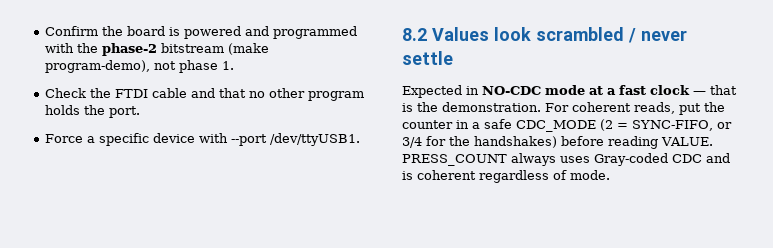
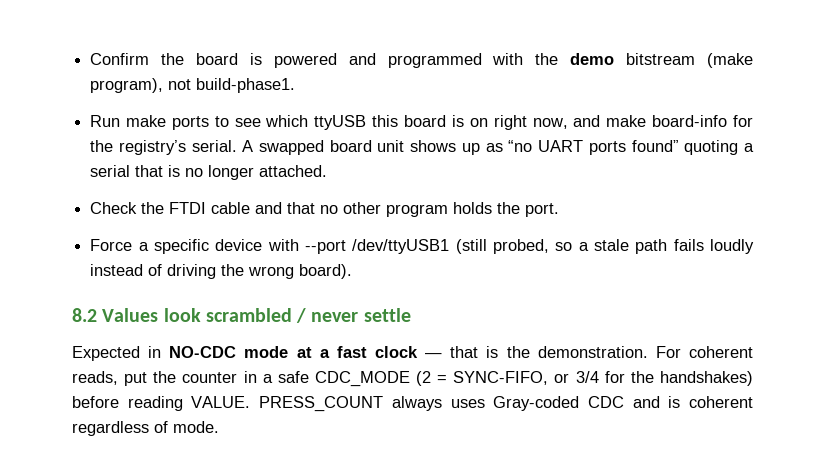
[102,43,158,56] phase-2 -> [570,53,615,65] demo
[45,60,235,73] program-demo), not phase 1. -> [90,78,296,93] [90,115,754,130] [90,140,755,155] [90,165,328,180] program), not build-phase1. // Run make ports to see which ttyUSB this board is on right now, and make board-info for the registry’s serial. A swapped board unit shows up as “no UART ports found” quoting a serial that is no longer attached.
[270,133,361,146] /dev/ttyUSB1. -> [352,239,754,254] [90,264,353,279] /dev/ttyUSB1 (still probed, so a stale path fails loudly instead of driving the wrong board).

